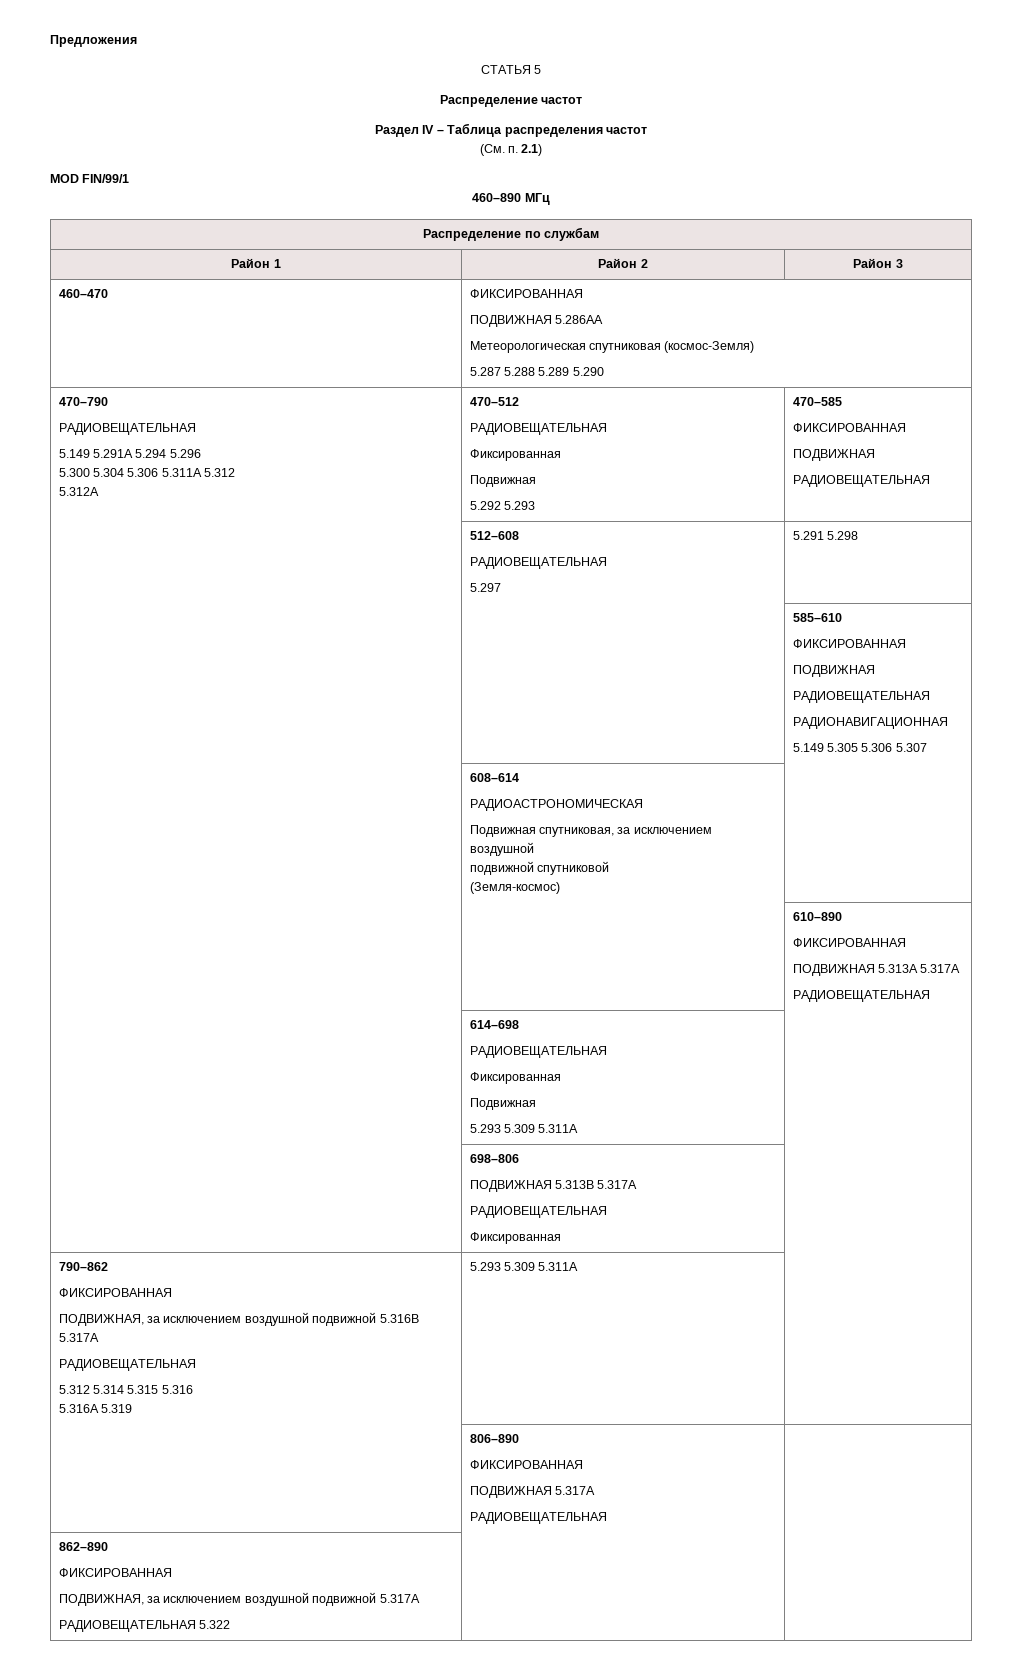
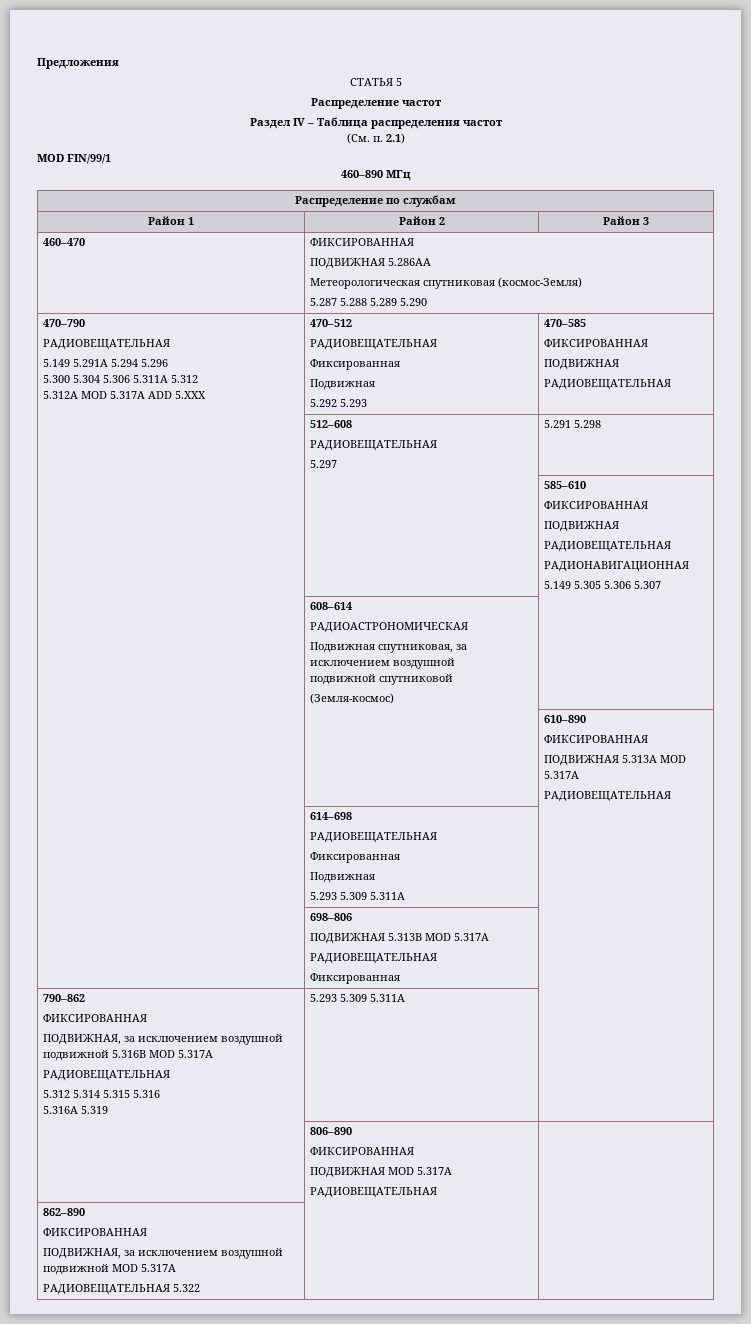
(99, 491) none -> [81,391,207,399] MOD 5.317A ADD 5.XXX
(918, 968) none -> [660,755,687,763] MOD
(594, 1184) none -> [425,933,452,941] MOD
(419, 1318) none -> [149,1050,176,1058] MOD
(552, 1492) none -> [388,1167,415,1175] MOD
(377, 1599) none -> [112,1264,139,1272] MOD

